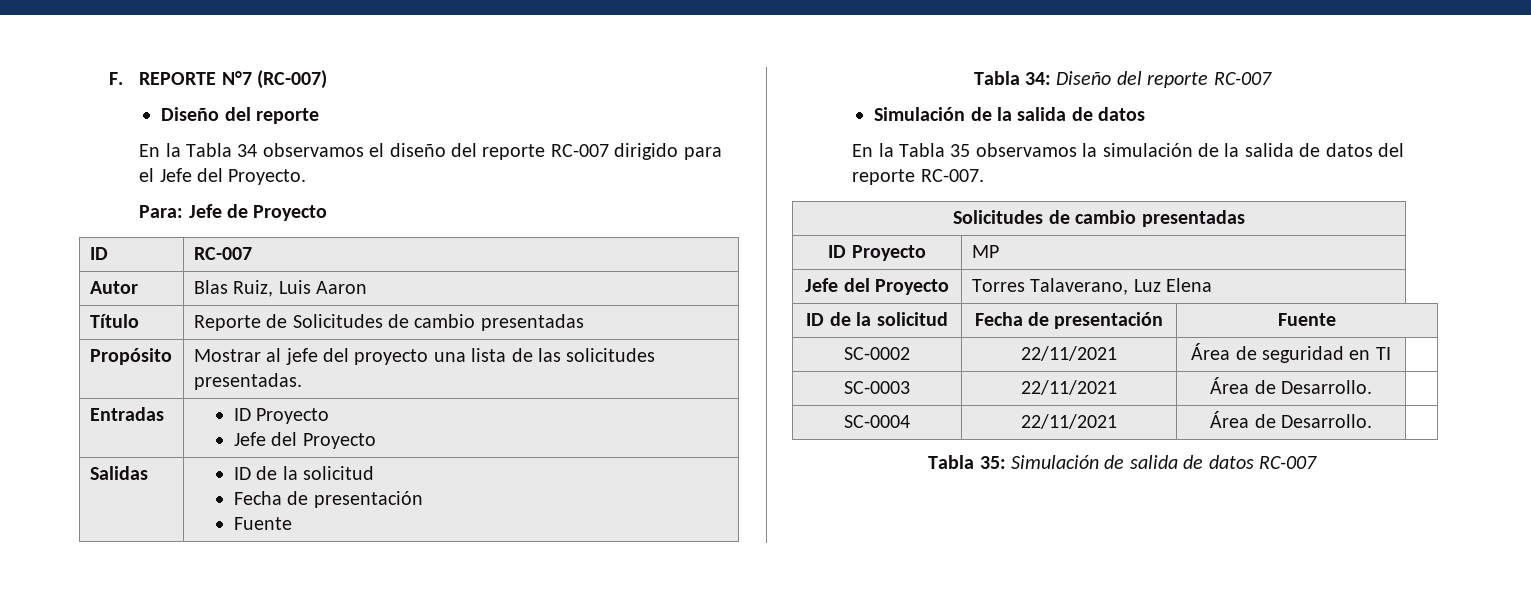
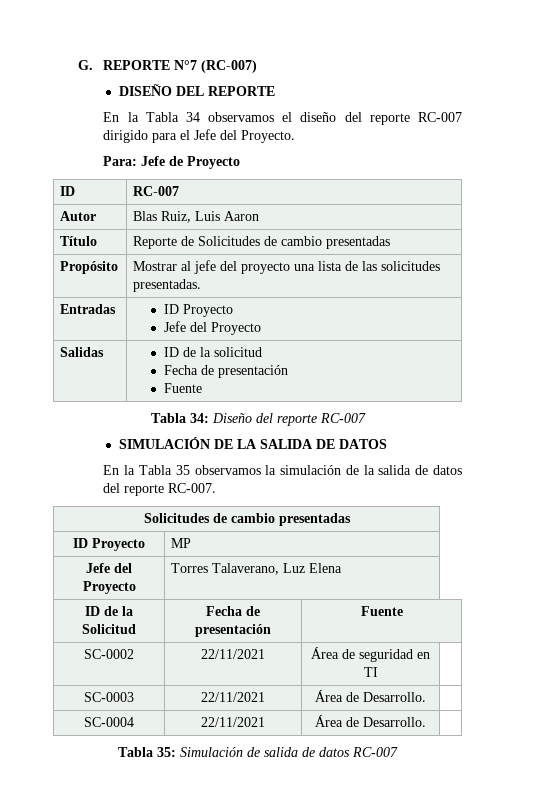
[109,72,124,85] F. -> [78,60,94,70] G.
[161,107,319,124] Diseño del reporte -> [118,84,275,96] DISEÑO DEL REPORTE
[874,107,1146,121] Simulación de la salida de datos -> [118,437,387,449] SIMULACIÓN DE LA SALIDA DE DATOS
[876,312,948,326] solicitud -> [82,624,136,634] Solicitud

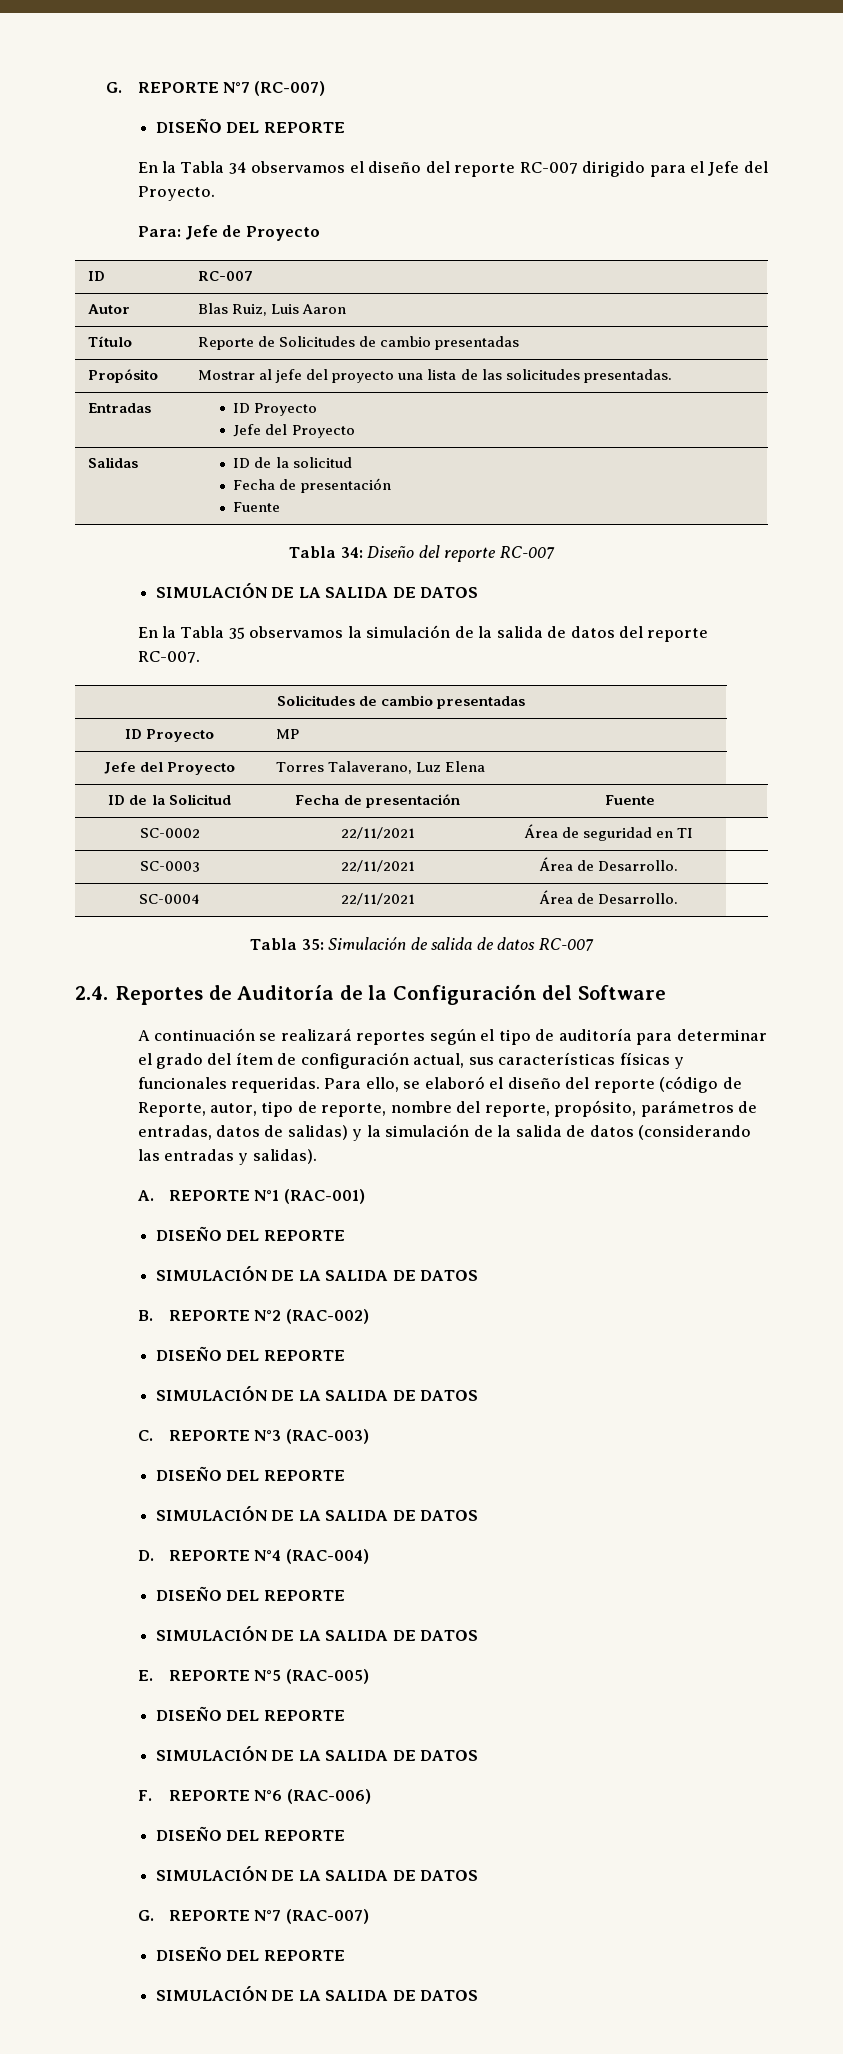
(398, 752) none -> [75,984,666,1005] [137,1028,767,1045] [137,1052,685,1069] [137,1076,742,1093] [137,1100,758,1117] [137,1124,752,1141] [137,1149,317,1165] [137,1189,365,1204] [155,1226,345,1241] [155,1266,478,1281] [137,1309,369,1324] [155,1346,345,1361] [155,1386,478,1401] [137,1429,369,1444] [155,1466,345,1481] [155,1506,478,1521] [137,1549,369,1564] [155,1586,345,1601] [155,1626,478,1641] [137,1669,369,1684] [155,1706,345,1721] [155,1746,478,1761] [137,1789,371,1804] [155,1826,345,1841] [155,1866,478,1881] [137,1909,369,1924] [155,1946,345,1961] [155,1986,478,2001] // 2.4. Reportes de Auditoría de la Configuración del Software // A continuación se realizará reportes según el tipo de auditoría para determinar el grado del ítem de configuración actual, sus características físicas y funcionales requeridas. Para ello, se elaboró el diseño del reporte (código de Reporte, autor, tipo de reporte, nombre del reporte, propósito, parámetros de entradas, datos de salidas) y la simulación de la salida de datos (considerando las entradas y salidas). // A. REPORTE N°1 (RAC-001) // DISEÑO DEL REPORTE // SIMULACIÓN DE LA SALIDA DE DATOS // B. REPORTE N°2 (RAC-002) // DISEÑO DEL REPORTE // SIMULACIÓN DE LA SALIDA DE DATOS // C. REPORTE N°3 (RAC-003) // DISEÑO DEL REPORTE // SIMULACIÓN DE LA SALIDA DE DATOS // D. REPORTE N°4 (RAC-004) // DISEÑO DEL REPORTE // SIMULACIÓN DE LA SALIDA DE DATOS // E. REPORTE N°5 (RAC-005) // DISEÑO DEL REPORTE // SIMULACIÓN DE LA SALIDA DE DATOS // F. REPORTE N°6 (RAC-006) // DISEÑO DEL REPORTE // SIMULACIÓN DE LA SALIDA DE DATOS // G. REPORTE N°7 (RAC-007) // DISEÑO DEL REPORTE // SIMULACIÓN DE LA SALIDA DE DATOS

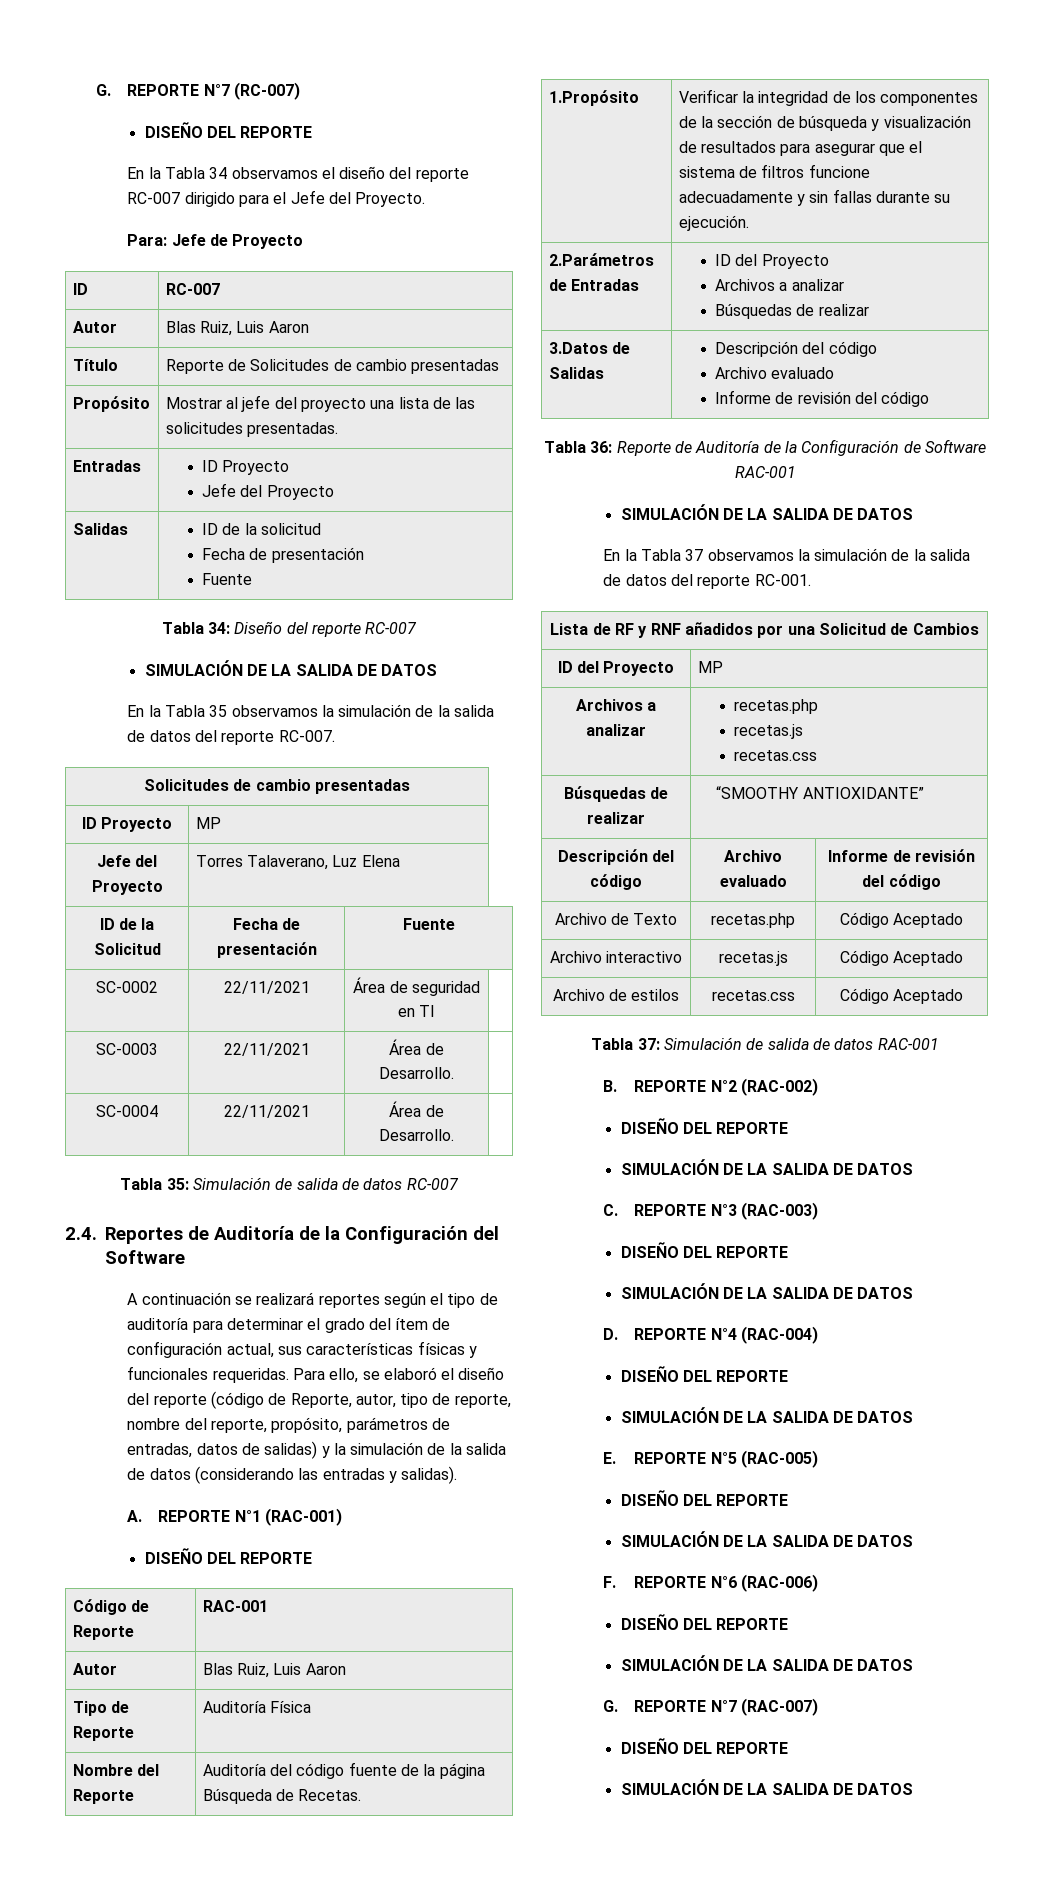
[155,1266,478,1281] // SIMULACIÓN DE LA SALIDA DE DATOS -> [72,1599,150,1615] [72,1625,134,1640] [202,1600,268,1612] [72,1663,117,1675] [202,1663,346,1678] [72,1701,130,1716] [72,1726,134,1741] [202,1701,312,1713] [72,1764,160,1776] [72,1789,134,1804] [202,1762,485,1779] [202,1789,362,1804] [548,90,639,106] [678,89,979,106] [678,115,971,131] [678,141,923,156] [678,164,870,178] [678,189,951,206] [678,215,749,231] [548,253,654,266] [548,279,640,291] [714,254,829,269] [714,279,844,291] [714,304,869,319] [548,342,631,354] [548,367,604,379] [714,341,877,357] [714,367,835,379] [714,390,930,407] [544,439,986,456] [734,466,796,478] [620,504,914,520] [603,548,971,561] [603,574,811,589] [550,622,979,638] [557,661,675,676] [697,661,723,673] [575,699,657,711] [586,724,646,736] [733,699,818,714] [733,724,803,739] [733,750,817,761] [563,786,669,802] [587,812,645,824] [716,786,924,799] [557,849,675,865] [590,874,642,890] [724,850,782,862] [719,875,787,887] [828,849,975,862] [862,874,941,890] [554,913,678,925] [711,913,795,928] [839,912,964,928] [549,951,683,963] [718,951,788,966] [839,950,964,966] [552,989,680,1001] [711,990,795,1001] [839,988,964,1004] [591,1037,939,1050] // Código de Reporte | RAC-001 // Autor | Blas Ruiz, Luis Aaron // Tipo de Reporte | Auditoría Física // Nombre del Reporte | Auditoría del código fuente de la página Búsqueda de Recetas. // 1.Propósito | Verificar la integridad de los componentes de la sección de búsqueda y visualización de resultados para asegurar que el sistema de filtros funcione adecuadamente y sin fallas durante su ejecución. // 2.Parámetros de Entradas | ID del Proyecto // Archivos a analizar // Búsquedas de realizar // 3.Datos de Salidas | Descripción del código // Archivo evaluado // Informe de revisión del código // Tabla 36: Reporte de Auditoría de la Configuración de Software RAC-001 // SIMULACIÓN DE LA SALIDA DE DATOS // En la Tabla 37 observamos la simulación de la salida de datos del reporte RC-001. // Lista de RF y RNF añadidos por una Solicitud de Cambios // ID del Proyecto | MP // Archivos a analizar | recetas.php // recetas.js // recetas.css // Búsquedas de realizar | “SMOOTHY ANTIOXIDANTE” // Descripción del código | Archivo evaluado | Informe de revisión del código // Archivo de Texto | recetas.php | Código Aceptado // Archivo interactivo | recetas.js | Código Aceptado // Archivo de estilos | recetas.css | Código Aceptado // Tabla 37: Simulación de salida de datos RAC-001

